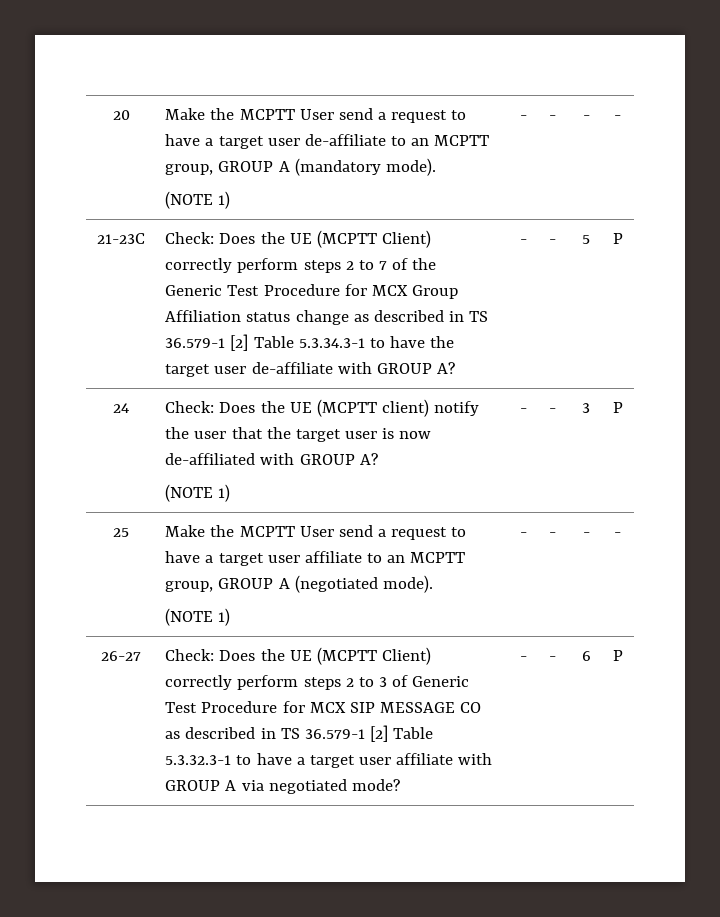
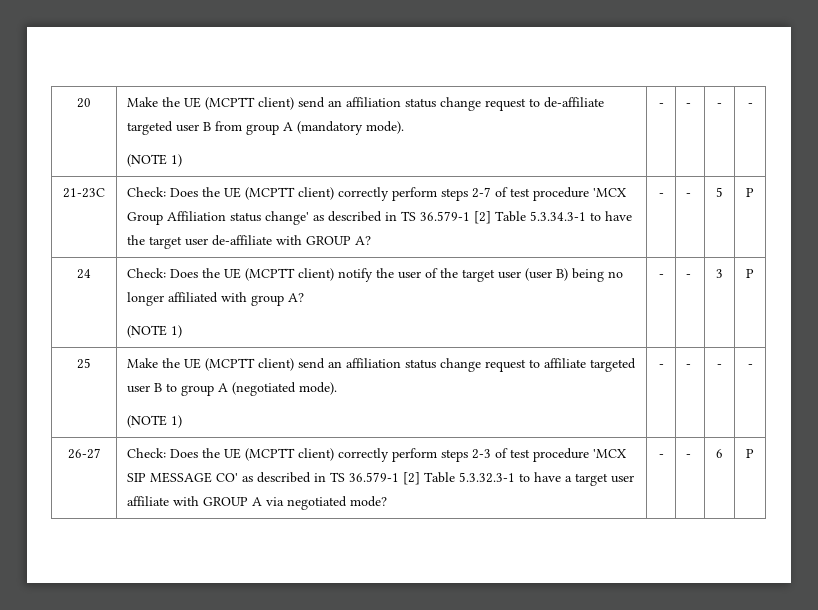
[239,108,467,123] [165,134,490,149] [165,161,274,175] MCPTT User send a request to have a target user de-affiliate to an MCPTT group, GROUP -> [184,97,605,111] [127,121,280,135] UE (MCPTT client) send an affiliation status change request to de-affiliate targeted user B from group
[381,230,431,248] [165,258,437,273] [165,284,408,296] Client) correctly perform steps 2 to 7 of the Generic Test Procedure for MCX -> [298,187,628,201] client) correctly perform steps 2-7 of test procedure 'MCX
[295,310,349,325] change -> [265,211,310,225] change'
[231,427,432,442] [165,453,355,465] that the target user is now de-affiliated with GROUP -> [425,268,624,282] [127,292,285,306] of the target user (user B) being no longer affiliated with group
[239,525,467,540] [165,551,466,566] [165,578,274,592] MCPTT User send a request to have a target user affiliate to an MCPTT group, GROUP -> [184,358,637,372] [127,383,215,396] UE (MCPTT client) send an affiliation status change request to affiliate targeted user B to group
[381,647,431,665] [165,675,470,690] [165,701,346,713] Client) correctly perform steps 2 to 3 of Generic Test Procedure for MCX -> [298,448,628,462] client) correctly perform steps 2-3 of test procedure 'MCX
[460,702,482,713] CO -> [216,473,239,482] CO'

